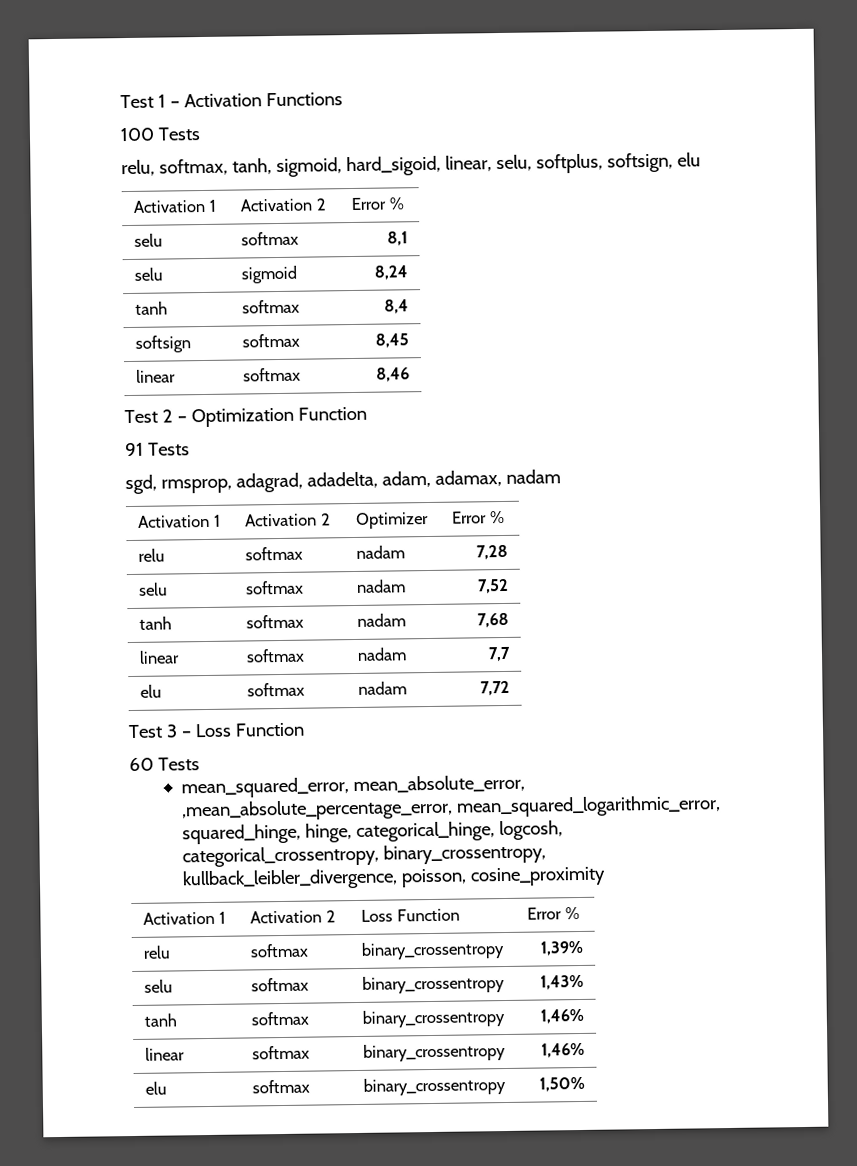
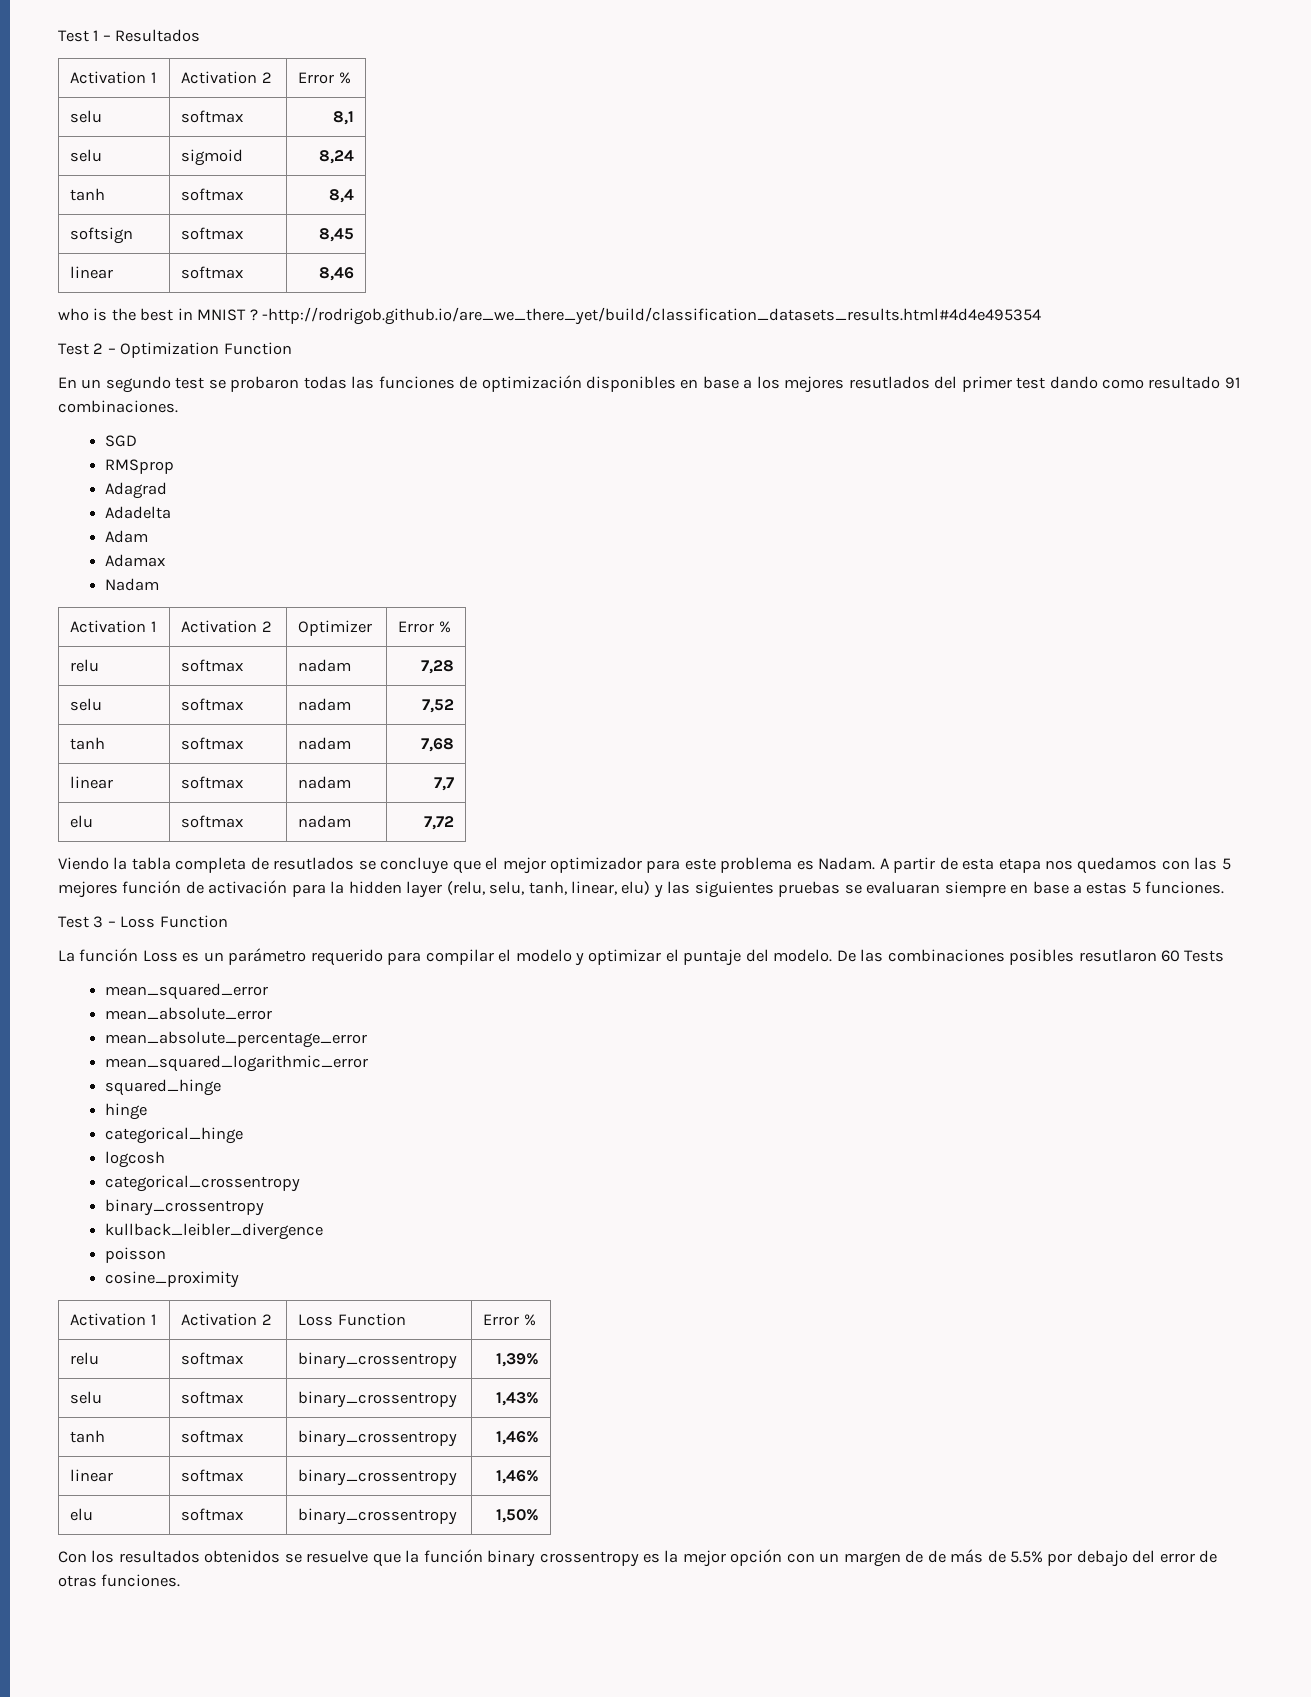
[183,92,343,108] [120,127,201,142] [121,152,701,178] Activation Functions // 100 Tests // relu, softmax, tanh, sigmoid, hard_sigoid, linear, selu, softplus, softsign, elu -> [115,29,201,42] Resultados
(410, 374) none -> [58,307,1042,325] // who is the best in MNIST ? -http://rodrigob.github.io/are_we_there_yet/build/classification_datasets_results.html#4d4e495354
[125,442,190,457] [125,469,561,495] 91 Tests // sgd, rmsprop, adagrad, adadelta, adam, adamax, nadam -> [58,375,1240,393] [58,400,178,413] [105,435,138,447] [105,459,175,474] [105,482,168,499] [105,506,172,519] [105,530,149,543] [105,554,166,567] [105,578,160,591] En un segundo test se probaron todas las funciones de optimización disponibles en base a los mejores resutlados del primer test dando como resultado 91 combinaciones. // SGD // RMSprop // Adagrad // Adadelta // Adam // Adamax // Nadam
(510, 688) none -> [58,857,1231,874] [58,880,1225,898] // Viendo la tabla completa de resutlados se concluye que el mejor optimizador para este problema es Nadam. A partir de esta etapa nos quedamos con las 5 mejores función de activación para la hidden layer (relu, selu, tanh, linear, elu) y las siguientes pruebas se evaluaran siempre en base a estas 5 funciones.
[129,757,200,772] [180,774,525,799] [180,795,721,822] [181,820,563,845] [181,843,546,868] [181,868,467,891] 60 Tests // mean_squared_error, mean_absolute_error, ,mean_absolute_percentage_error, mean_squared_logarithmic_error, squared_hinge, hinge, categorical_hinge, logcosh, categorical_crossentropy, binary_crossentropy, kullback_leibler_divergence, poisson, -> [58,948,1225,966] [105,983,269,1000] [105,1007,273,1020] [105,1031,368,1048] [105,1055,369,1072] [105,1079,222,1096] [105,1103,148,1120] [105,1127,244,1144] [105,1151,166,1168] [105,1175,301,1192] [105,1199,265,1216] [105,1223,324,1240] [105,1247,167,1263] La función Loss es un parámetro requerido para compilar el modelo y optimizar el puntaje del modelo. De las combinaciones posibles resutlaron 60 Tests // mean_squared_error // mean_absolute_error // mean_absolute_percentage_error // mean_squared_logarithmic_error // squared_hinge // hinge // categorical_hinge // logcosh // categorical_crossentropy // binary_crossentropy // kullback_leibler_divergence // poisson //
(585, 1084) none -> [58,1549,1218,1567] [58,1574,181,1587] // Con los resultados obtenidos se resuelve que la función binary crossentropy es la mejor opción con un margen de de más de 5.5% por debajo del error de otras funciones.

